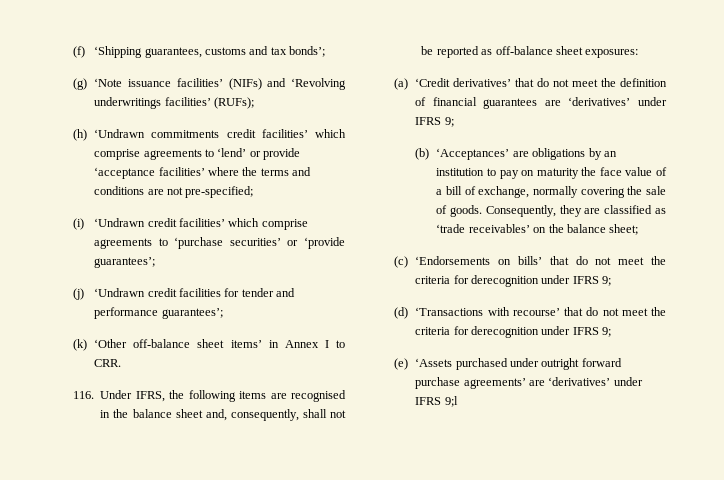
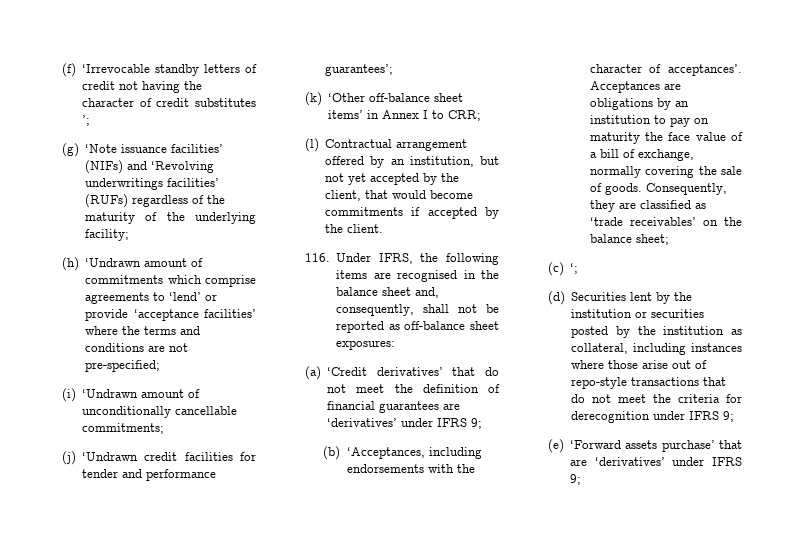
[94,46,326,58] ‘Shipping guarantees, customs and tax bonds’; -> [82,64,257,76] [82,81,203,93] [82,98,256,107] [82,115,91,126] ‘Irrevocable standby letters of credit not having the character of credit substitutes ’;
[214,97,255,109] (RUFs); -> [85,194,226,208] [85,212,256,224] [85,229,130,241] (RUFs) regardless of the maturity of the underlying facility;
[151,129,308,138] commitments credit facilities’ -> [144,258,204,267] [85,275,164,284] amount of commitments
[147,218,308,230] [94,237,345,249] [94,257,156,268] credit facilities’ which comprise agreements to ‘purchase securities’ or ‘provide guarantees’; -> [141,389,201,398] [82,406,238,418] [82,423,165,434] amount of unconditionally cancellable commitments;
[94,359,122,367] CRR. -> [448,110,482,121] [304,138,468,152] [325,156,499,168] [325,173,460,185] [325,190,474,201] [325,207,499,219] [325,224,384,233] CRR; // (l) Contractual arrangement offered by an institution, but not yet accepted by the client, that would become commitments if accepted by the client.
[436,148,510,160] ‘Acceptances’ -> [346,447,482,459] [346,464,475,473] [589,64,742,76] [589,81,660,93] ‘Acceptances, including endorsements with the character of acceptances’. Acceptances
[415,256,542,265] ‘Endorsements on bills’ -> [570,263,579,274] [547,291,693,305] [571,309,705,318] [571,326,742,338] [571,343,742,355] [571,360,708,369] [571,377,700,389] ‘; // (d) Securities lent by the institution or securities posted by the institution as collateral, including instances where those arise out of repo-style transactions
[394,307,666,319] [415,326,612,338] [394,358,622,370] [415,377,643,389] [415,396,458,407] (d) ‘Transactions with recourse’ that do not meet the criteria for derecognition under IFRS 9; // (e) ‘Assets purchased under outright forward purchase agreements’ are ‘derivatives’ under IFRS 9;l -> [547,439,742,453] [570,457,742,466] [570,474,582,485] (e) ‘Forward assets purchase’ that are ‘derivatives’ under IFRS 9;

